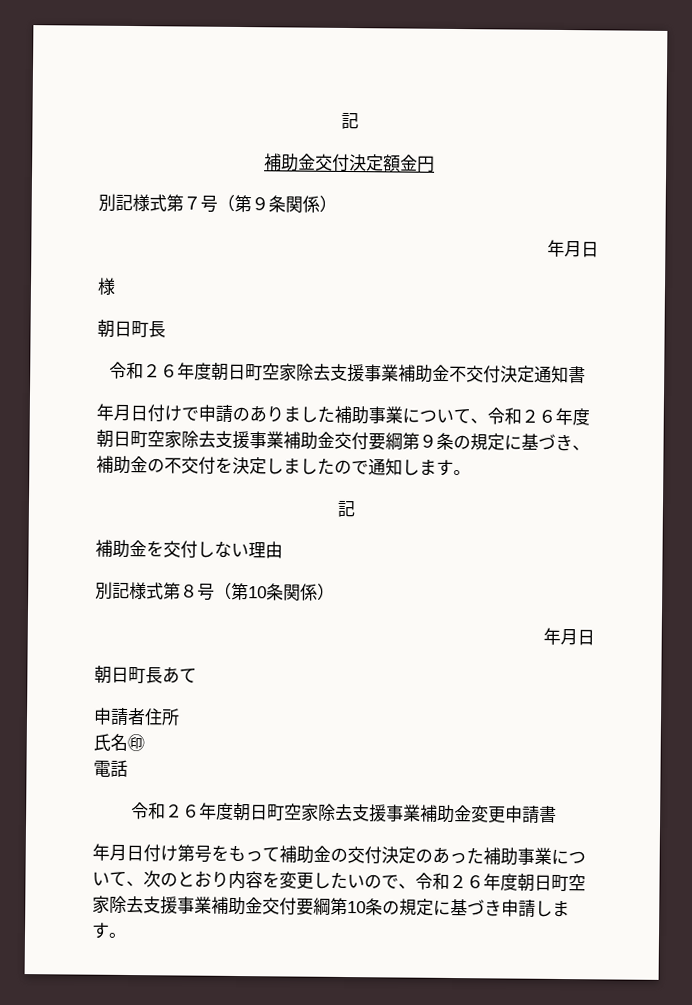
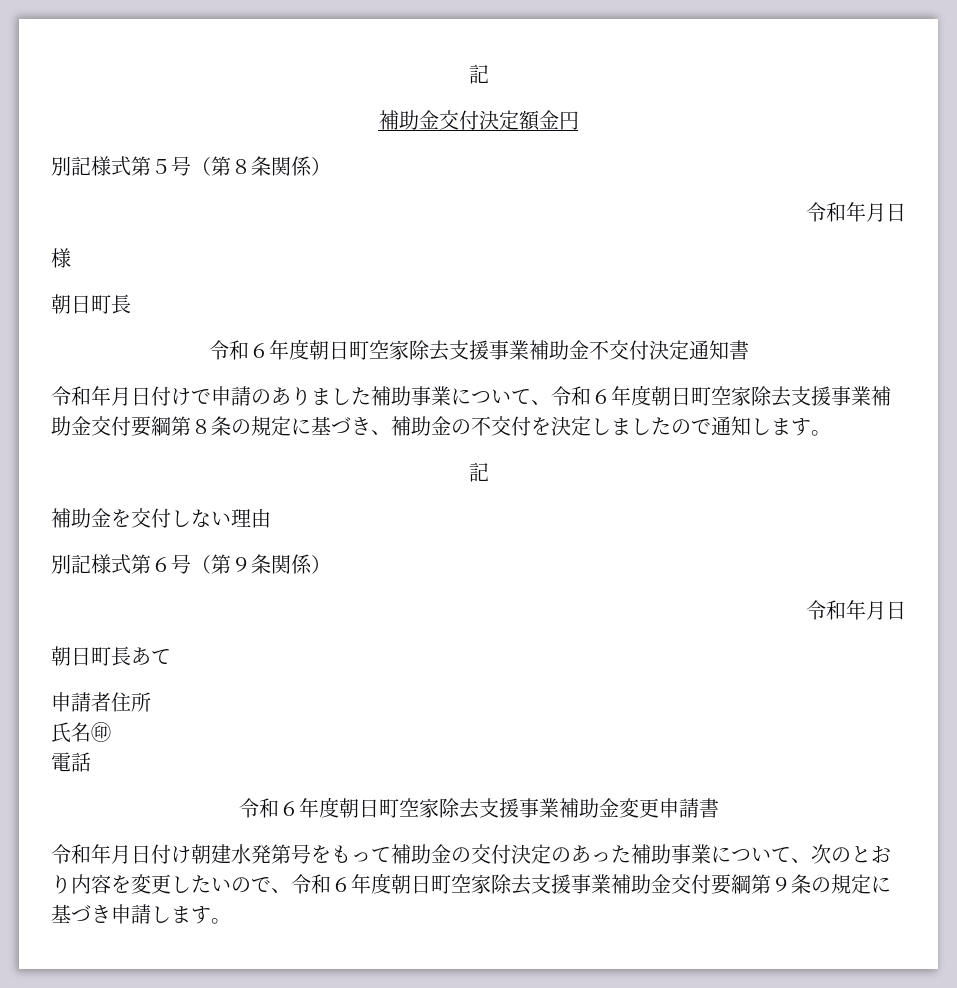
[183,194,337,213] ７号（第９条関係） // -> [151,156,331,176] [806,202,846,222] ５号（第８条関係） // 令和
[143,364,161,378] ２ -> (249, 350) none
(586, 375) none -> [51,386,91,406] 令和
[521,409,539,423] ２ -> (591, 396) none
[419,434,437,448] ９ -> [191,419,211,434] ８
[180,582,335,601] ８号（第10条関係） // -> [151,554,331,574] [806,600,846,620] ６号（第９条関係） // 令和
[164,804,183,818] ２ -> (279, 808) none
[92,843,178,863] 年月日付け -> [51,844,271,864] 令和年月日付け朝建水発
[449,874,467,889] ２ -> (331, 884) none
[347,901,366,914] 10 -> [771,877,791,892] ９

